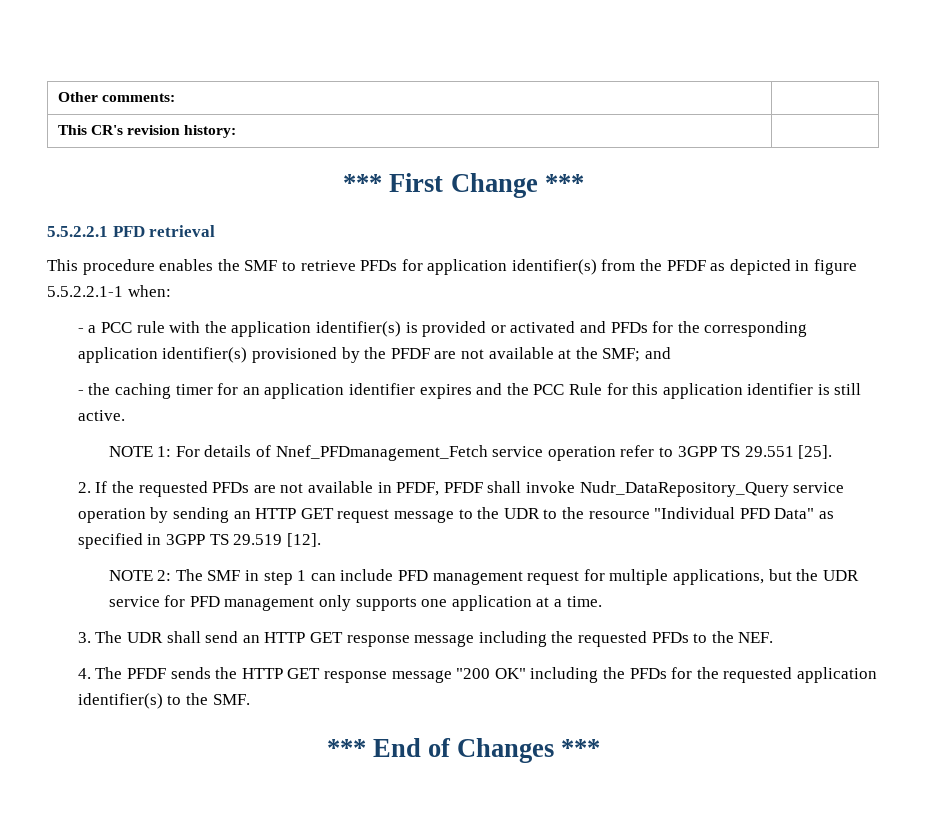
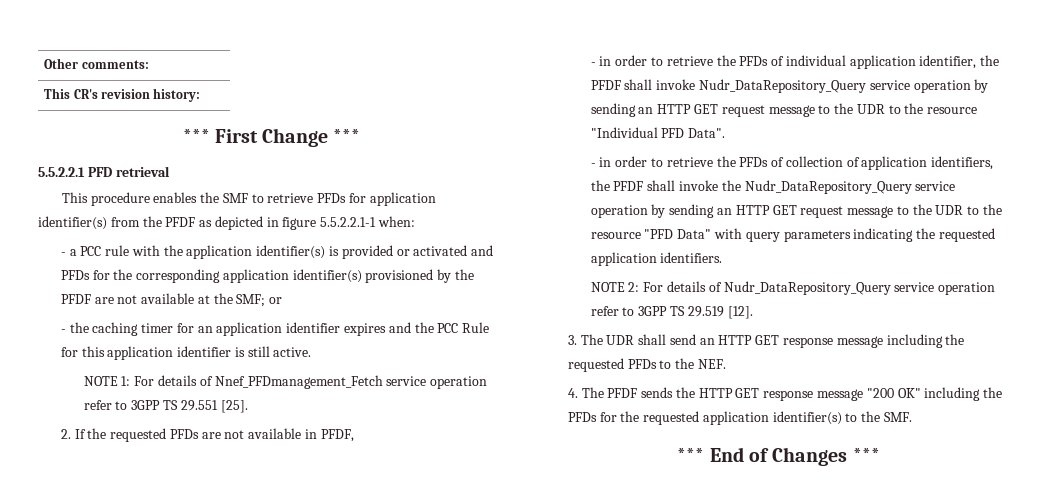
[644,347,671,359] and -> [269,297,283,304] or
(440, 489) none -> [590,55,1000,69] // - in order to retrieve the PFDs of individual application identifier, the
[774,508,834,519] [77,533,321,549] [108,569,859,585] [108,595,602,611] Data" as specified in 3GPP TS 29.519 [12]. // NOTE 2: The SMF in step 1 can include PFD management request for multiple applications, but the UDR service for PFD management only supports one application at a time. -> [688,128,726,138] [590,156,994,170] [590,180,956,194] [590,204,1002,218] [590,228,995,242] [590,252,723,266] [590,281,996,295] [590,306,753,319] Data". // - in order to retrieve the PFDs of collection of application identifiers, the PFDF shall invoke the Nudr_DataRepository_Query service operation by sending an HTTP GET request message to the UDR to the resource "PFD Data" with query parameters indicating the requested application identifiers. // NOTE 2: For details of Nudr_DataRepository_Query service operation refer to 3GPP TS 29.519 [12].

